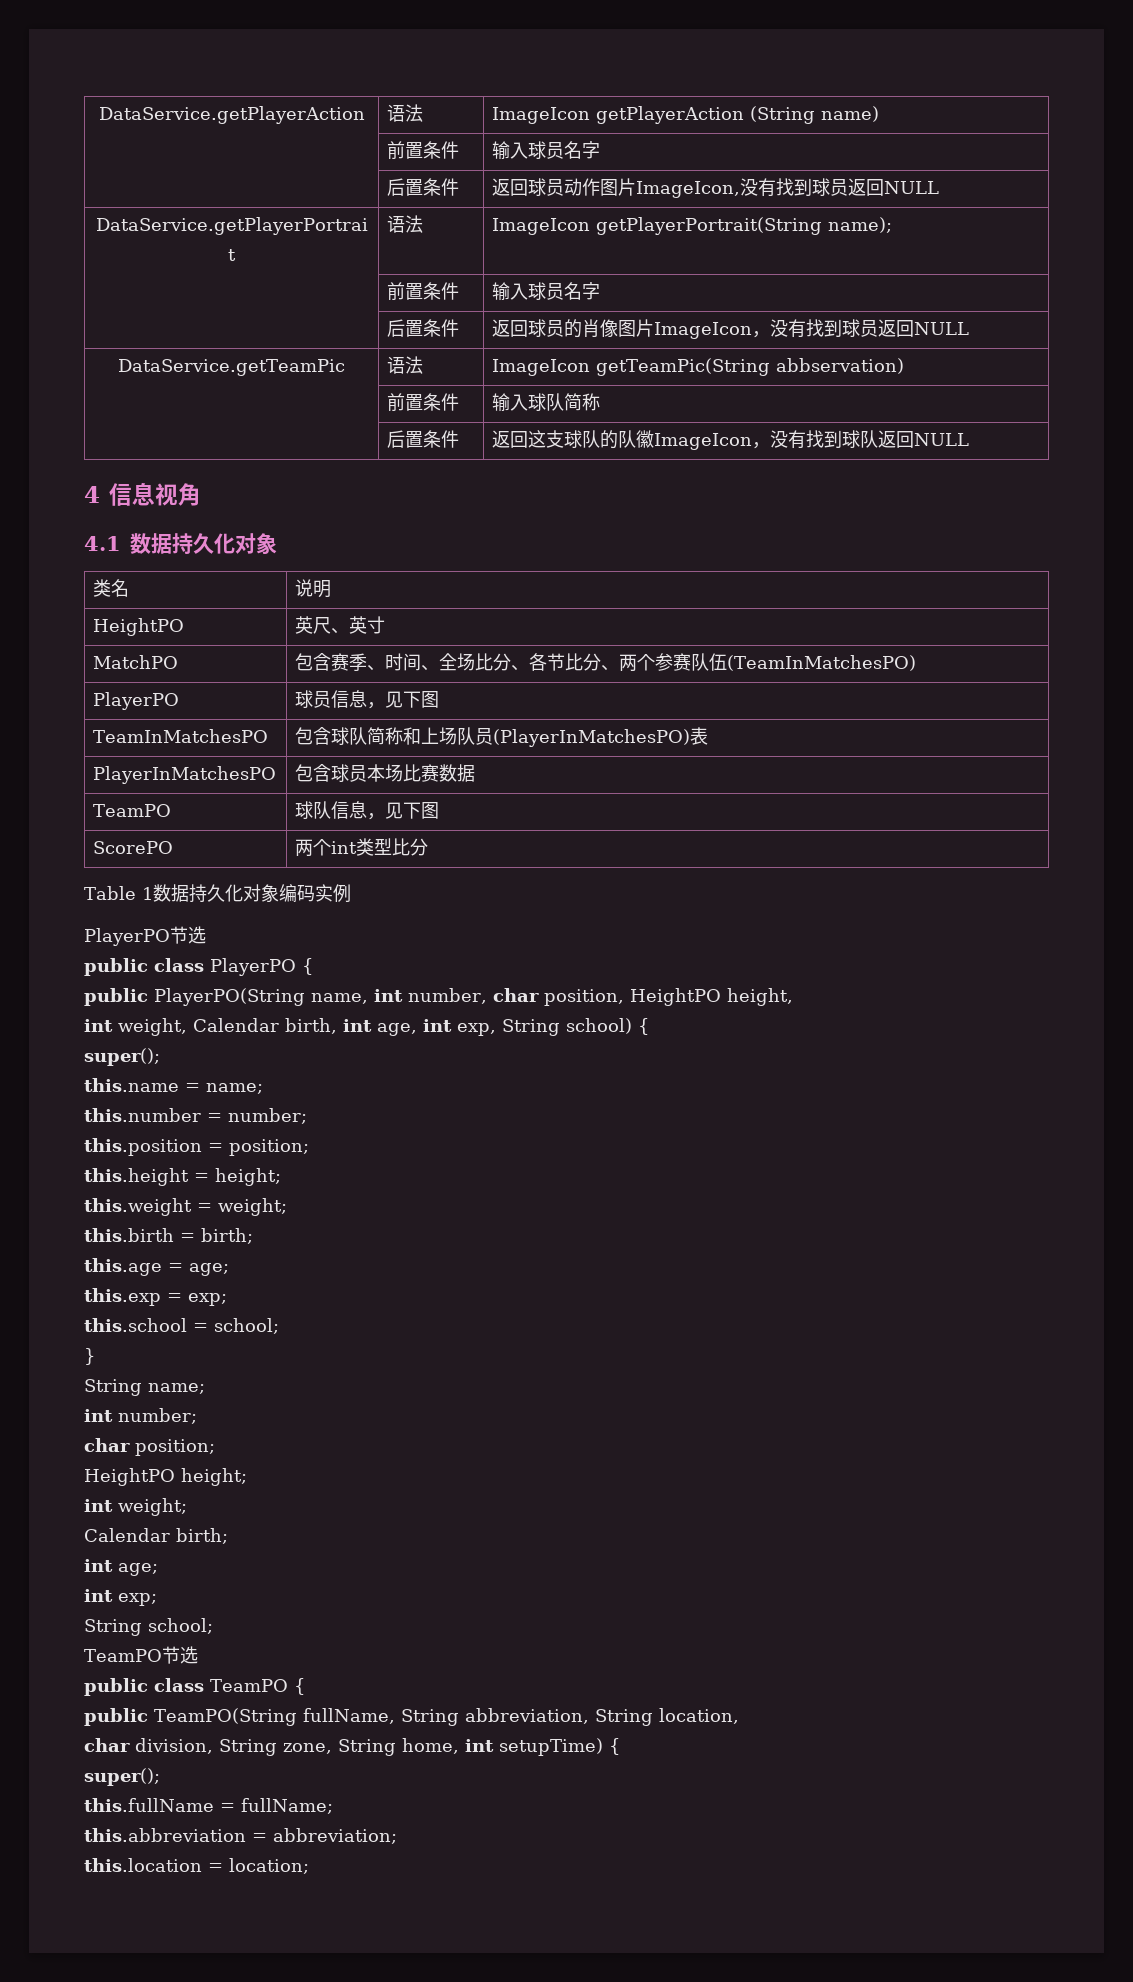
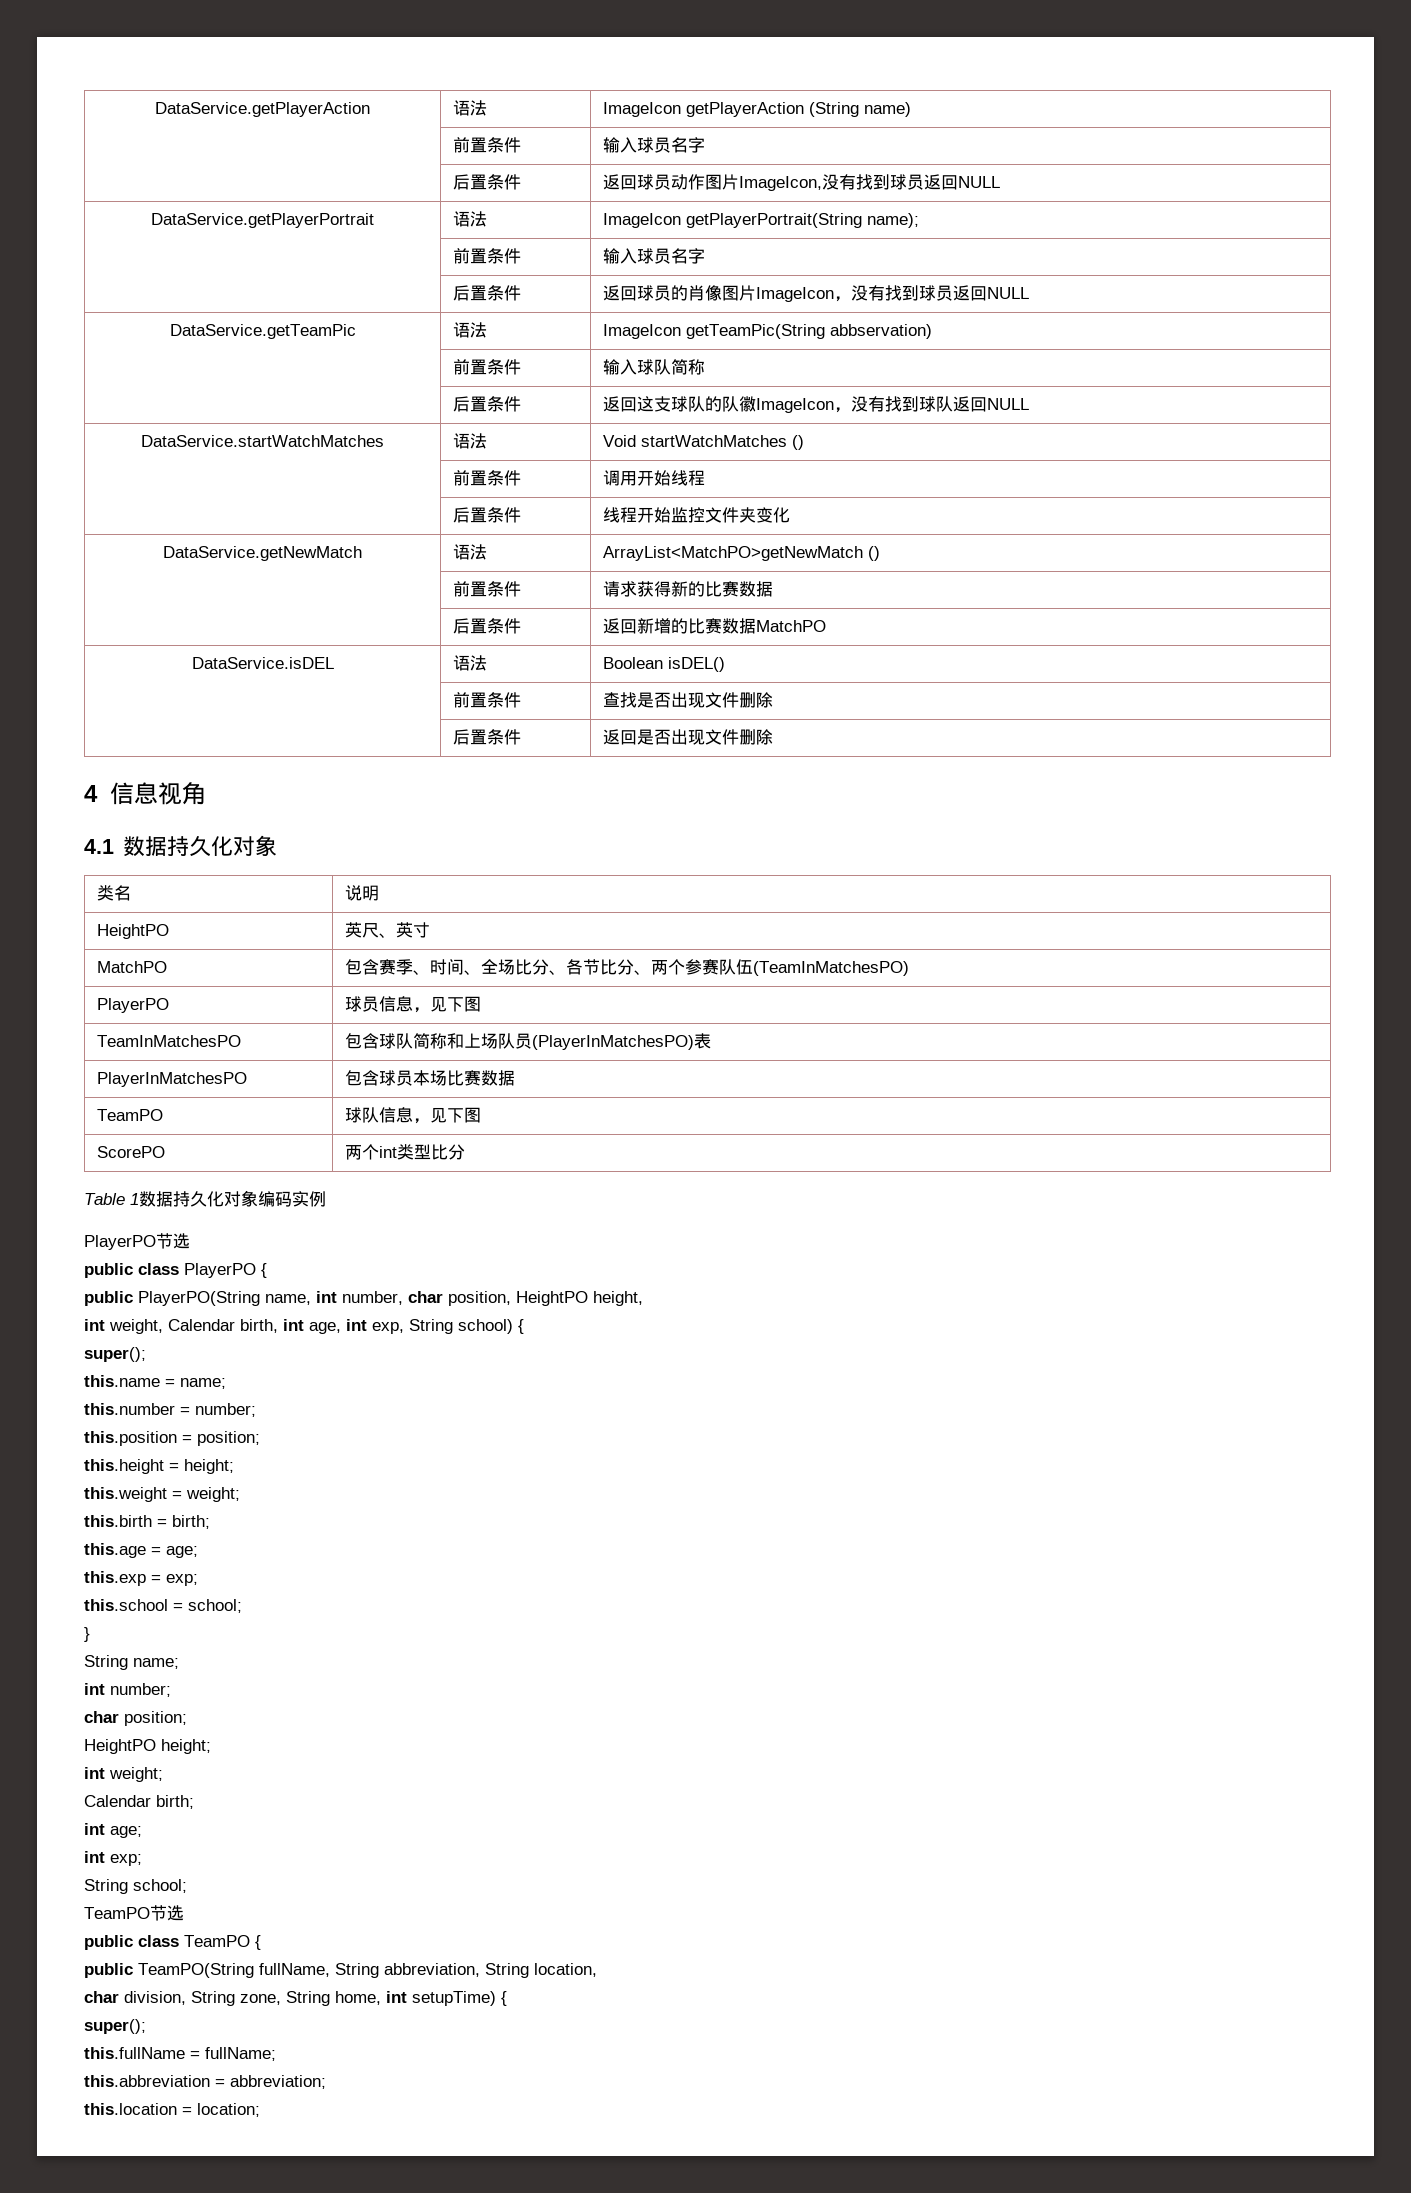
(970, 439) none -> [141,435,384,447] [453,433,488,449] [603,435,805,450] [453,470,522,486] [603,470,706,486] [453,507,522,523] [603,507,791,523] [163,546,362,561] [453,544,488,560] [603,546,881,561] [453,581,522,597] [603,581,774,597] [453,618,522,634] [603,618,827,634] [191,657,334,669] [453,655,488,671] [603,657,726,672] [453,692,522,708] [603,692,774,708] [453,729,522,745] [603,729,774,745] // DataService.startWatchMatches | 语法 | Void startWatchMatches () // | 前置条件 | 调用开始线程 // | 后置条件 | 线程开始监控文件夹变化 // DataService.getNewMatch | 语法 | ArrayList<MatchPO>getNewMatch () // | 前置条件 | 请求获得新的比赛数据 // | 后置条件 | 返回新增的比赛数据MatchPO // DataService.isDEL | 语法 | Boolean isDEL() // | 前置条件 | 查找是否出现文件删除 // | 后置条件 | 返回是否出现文件删除

